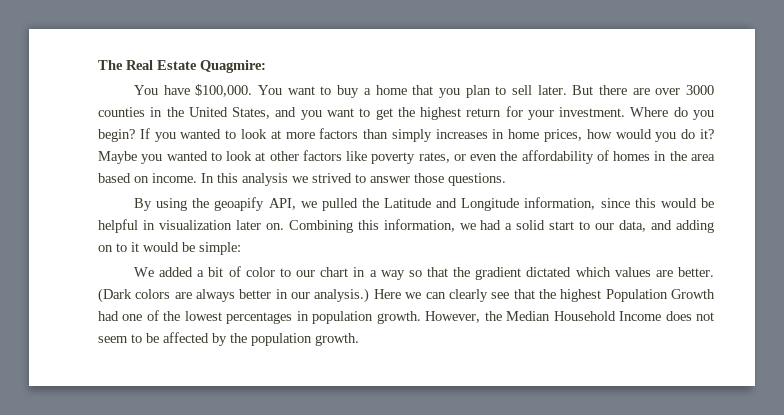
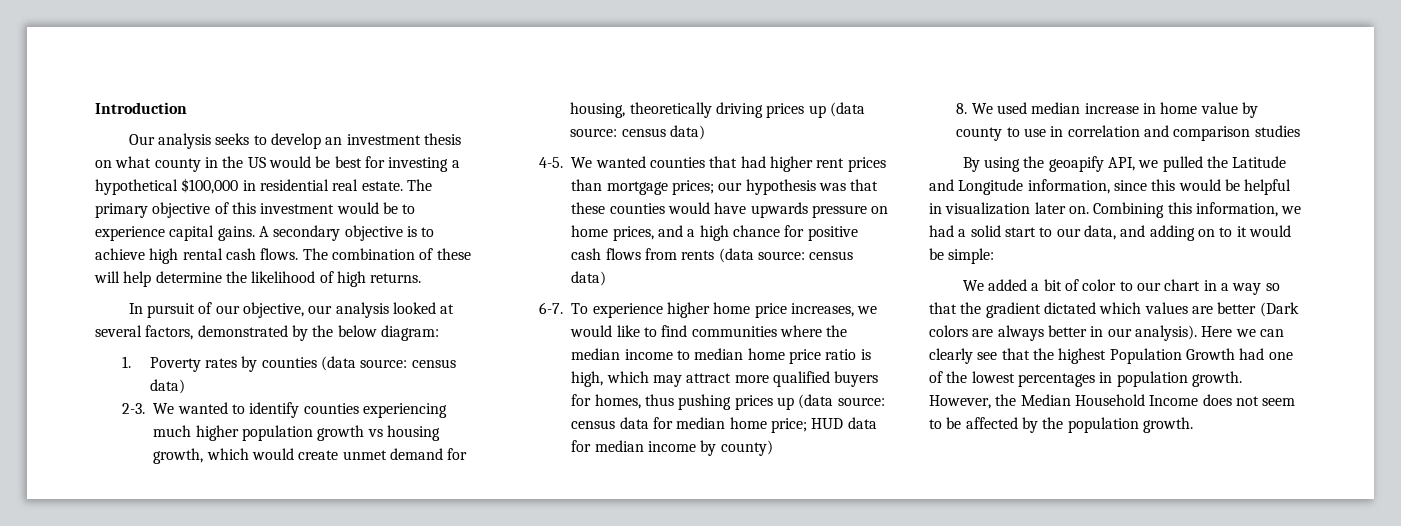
[98,60,266,73] [134,84,714,98] [98,106,714,120] [98,128,714,142] [98,150,715,164] [98,173,506,186] The Real Estate Quagmire: // You have $100,000. You want to buy a home that you plan to sell later. But there are over 3000 counties in the United States, and you want to get the highest return for your investment. Where do you begin? If you wanted to look at more factors than simply increases in home prices, how would you do it? Maybe you wanted to look at other factors like poverty rates, or even the affordability of homes in the area based on income. In this analysis we strived to answer those questions. -> [95,102,187,114] [128,133,462,149] [95,156,460,172] [95,178,432,195] [95,202,416,218] [95,225,435,241] [95,248,471,264] [94,271,422,287] [128,302,455,318] [95,325,439,341] [122,356,456,372] [149,379,185,394] [122,402,447,418] [153,425,440,441] [153,448,468,464] [570,102,865,118] [570,125,705,140] [539,156,886,172] [571,179,879,195] [571,202,889,218] [571,225,858,241] [571,248,854,263] [571,271,607,286] [539,302,878,318] [570,325,848,337] [571,348,871,364] [571,371,879,387] [571,394,885,410] [571,417,877,433] [571,440,773,456] [956,102,1258,118] [956,125,1300,141] Introduction // Our analysis seeks to develop an investment thesis on what county in the US would be best for investing a hypothetical $100,000 in residential real estate. The primary objective of this investment would be to experience capital gains. A secondary objective is to achieve high rental cash flows. The combination of these will help determine the likelihood of high returns. // In pursuit of our objective, our analysis looked at several factors, demonstrated by the below diagram: // 1. Poverty rates by counties (data source: census data) // 2-3. We wanted to identify counties experiencing much higher population growth vs housing growth, which would create unmet demand for housing, theoretically driving prices up (data source: census data) // 4-5. We wanted counties that had higher rent prices than mortgage prices; our hypothesis was that these counties would have upwards pressure on home prices, and a high chance for positive cash flows from rents (data source: census data) // 6-7. To experience higher home price increases, we would like to find communities where the median income to median home price ratio is high, which may attract more qualified buyers for homes, thus pushing prices up (data source: census data for median home price; HUD data for median income by county) // 8. We used median increase in home value by county to use in correlation and comparison studies
[678,267,714,277] better. -> [1217,302,1257,314] better
[314,288,370,303] analysis.) -> [1134,325,1197,341] analysis).

